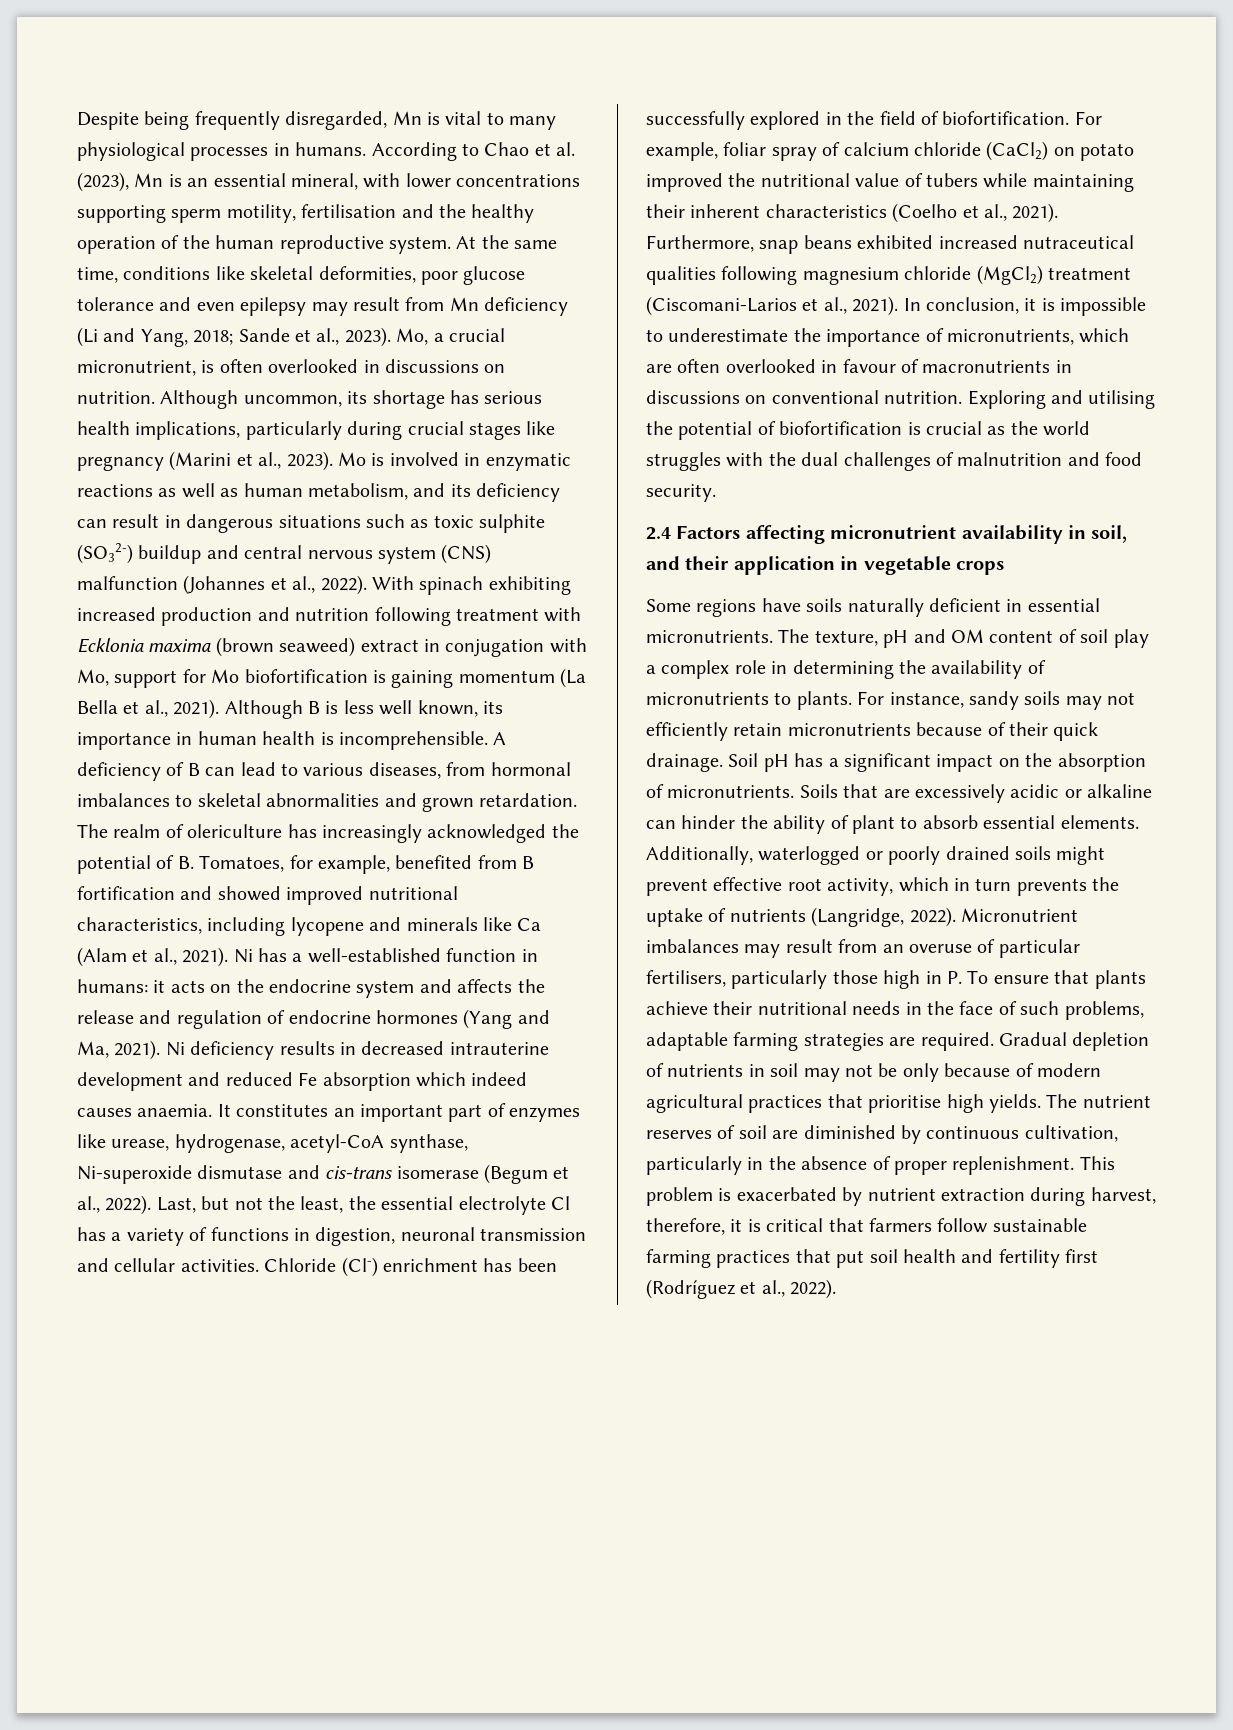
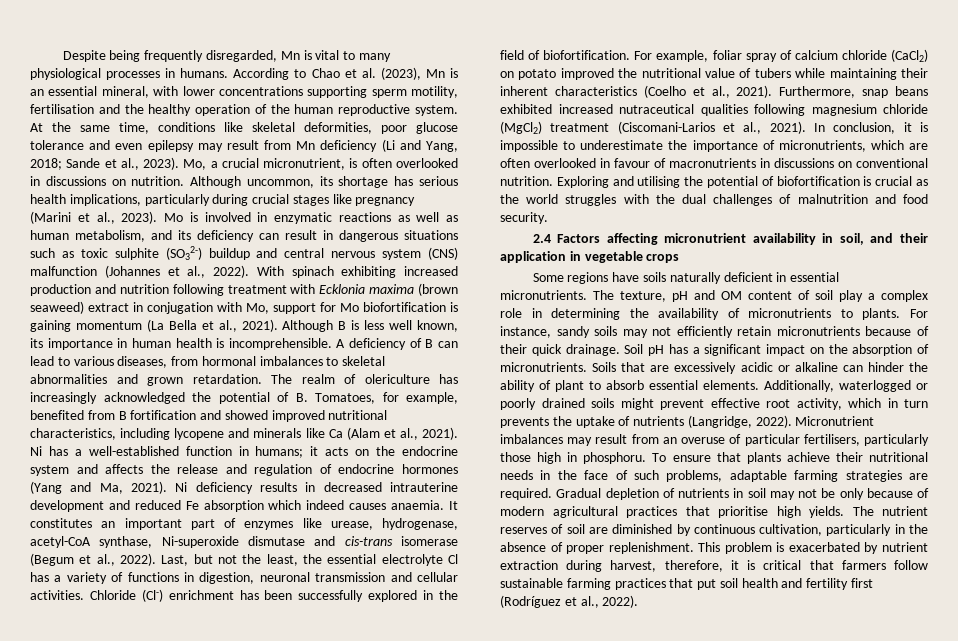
[77,979,148,993] humans: -> [255,446,304,458] humans;
[947,971,962,984] P. -> [583,452,647,464] phosphoru.

